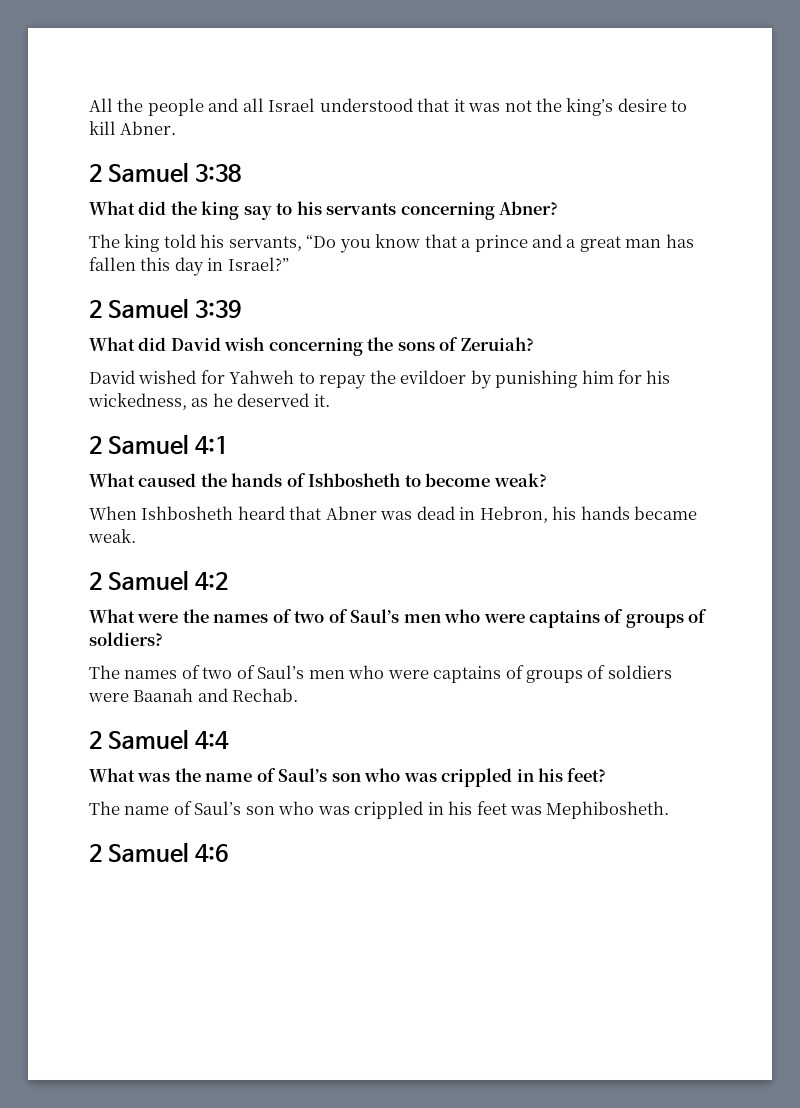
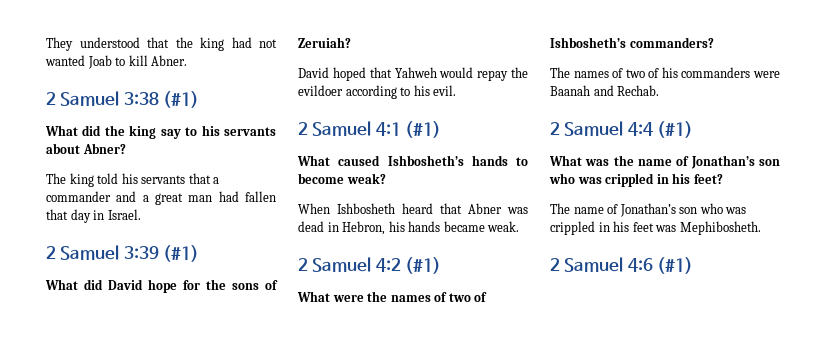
[89,98,667,116] All the people and all Israel understood that it was not the king’s desire -> [46,37,277,51] [45,55,112,69] They understood that the king had not wanted Joab
(242, 173) none -> [163,91,200,108] (#1)
[400,202,495,220] concerning -> [46,143,80,154] about
[228,234,421,253] servants, “Do you know -> [141,175,186,184] servants
[474,235,528,252] prince -> [46,191,111,202] commander
[665,234,694,248] [89,257,171,271] has fallen this -> [218,191,276,202] [46,209,68,220] had fallen that
[227,257,289,271] Israel?” -> [107,209,141,220] Israel.
(242, 309) none -> [163,245,200,262] (#1)
[224,337,363,356] wish concerning -> [148,279,200,293] hope for
[138,370,671,389] [88,393,330,410] wished for Yahweh to repay the evildoer by punishing him for his wickedness, as he deserved it. -> [332,67,528,81] [298,85,457,99] hoped that Yahweh would repay the evildoer according to his evil.
(229, 445) none -> [405,121,442,138] (#1)
[200,473,401,487] the hands of Ishbosheth -> [387,155,508,166] Ishbosheth’s hands
(229, 581) none -> [405,257,442,274] (#1)
[350,609,708,628] [89,632,163,646] Saul’s men who were captains of groups of soldiers? -> [550,37,714,48] Ishbosheth’s commanders?
[257,665,672,683] Saul’s men who were captains of groups of soldiers -> [661,67,751,78] his commanders
(230, 740) none -> [657,121,694,138] (#1)
[278,768,328,782] Saul’s -> [690,155,755,169] Jonathan’s
[194,801,242,815] Saul’s -> [619,203,676,217] Jonathan’s
(229, 853) none -> [657,257,694,274] (#1)

